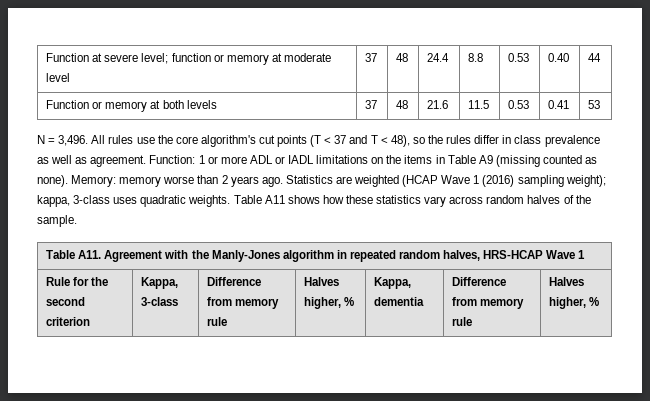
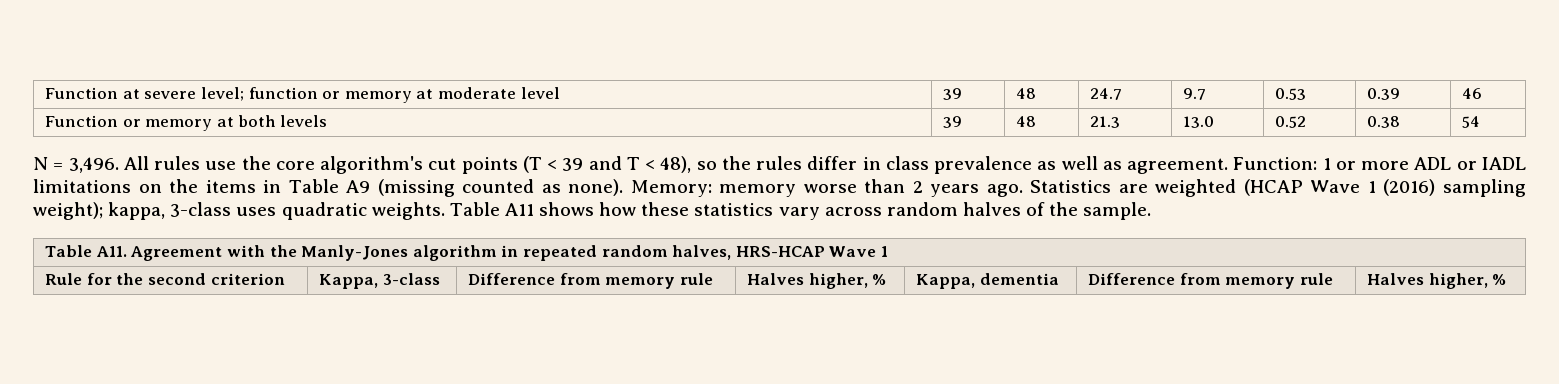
[365,53,378,62] [396,53,409,62] [427,53,450,62] [468,53,484,62] [508,53,530,62] [548,53,570,62] [588,53,602,62] 37 | 48 | 24.4 | 8.8 | 0.53 | 0.40 | 44 -> [943,88,963,100] [1016,88,1037,99] [1090,88,1123,100] [1183,88,1207,100] [1275,88,1307,100] [1367,88,1401,100] [1462,88,1483,99] 39 | 48 | 24.7 | 9.7 | 0.53 | 0.39 | 46
[365,100,378,109] [396,100,409,109] [427,100,449,109] [468,100,490,109] [508,100,530,109] [548,100,570,109] [588,100,601,109] 37 | 48 | 21.6 | 11.5 | 0.53 | 0.41 | 53 -> [943,116,963,128] [1016,116,1037,127] [1090,116,1121,128] [1183,116,1215,128] [1275,116,1307,128] [1367,116,1401,128] [1462,116,1481,128] 39 | 48 | 21.3 | 13.0 | 0.52 | 0.38 | 54
[334,135,347,144] 37 -> [562,158,584,171] 39

